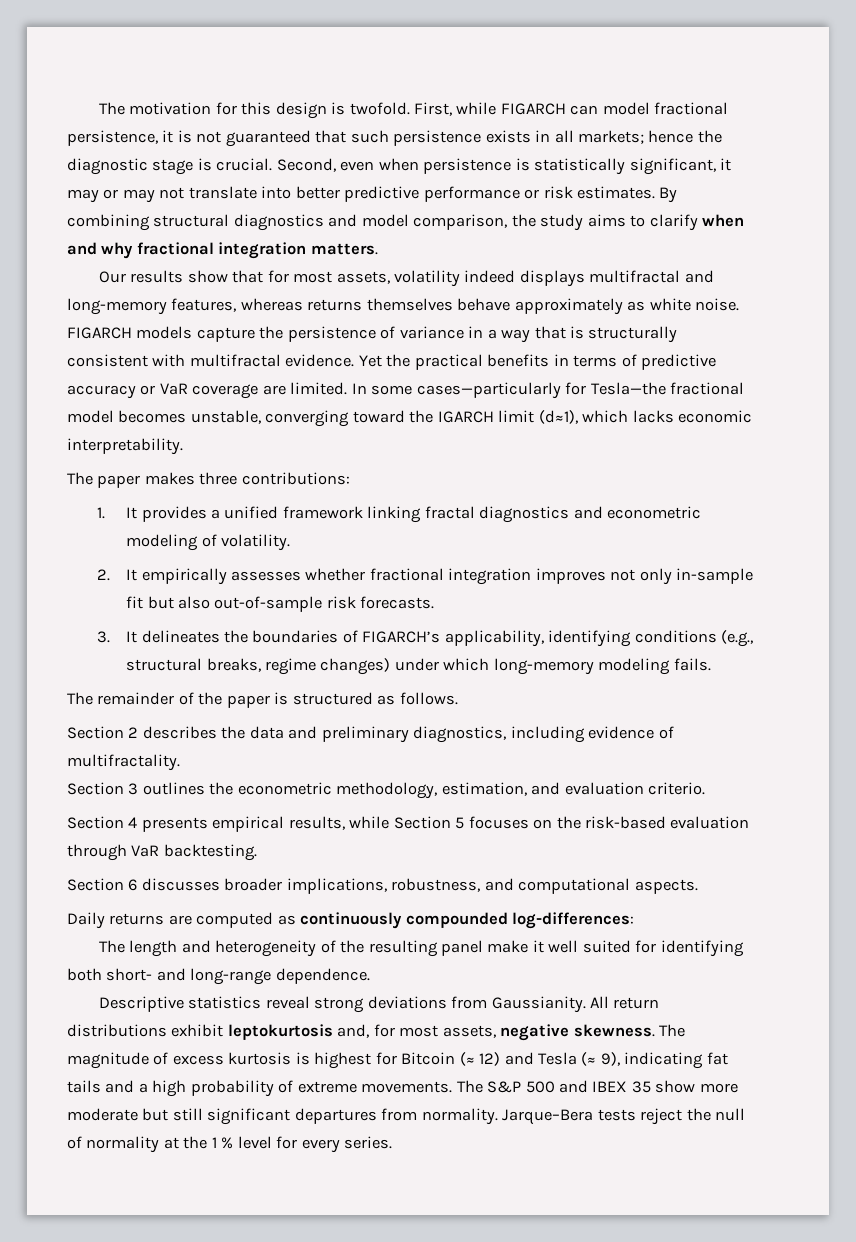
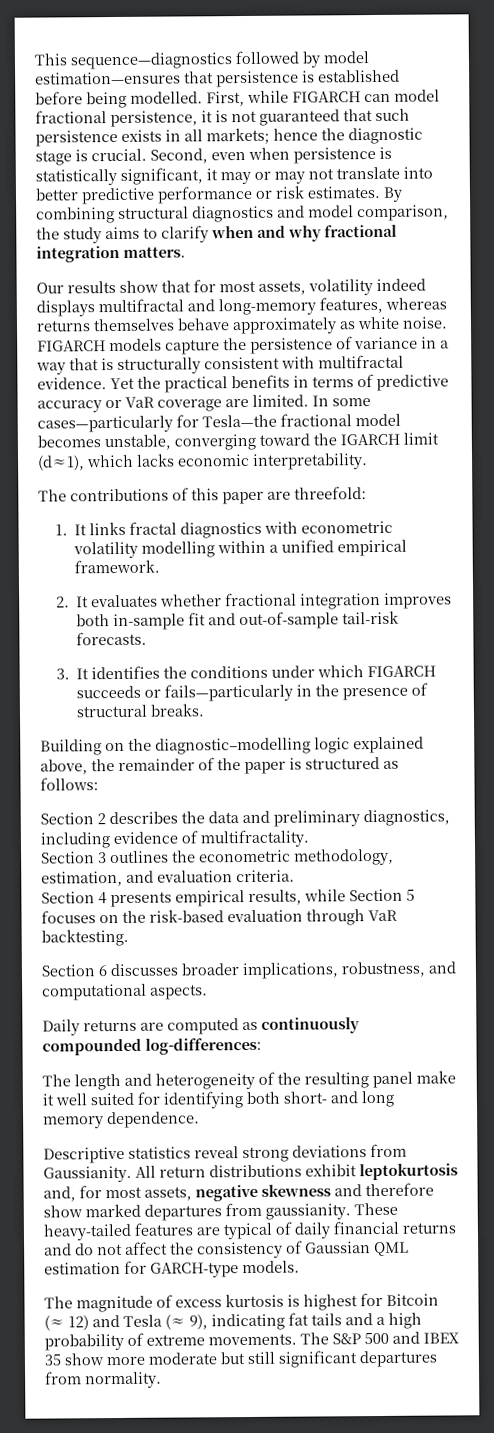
[98,102,410,119] The motivation for this design is twofold. -> [34,50,369,70] [35,69,400,88] [35,91,203,109] This sequence—diagnostics followed by model estimation—ensures that persistence is established before being modelled.
[97,472,350,488] [96,506,702,523] [126,534,291,551] paper makes three contributions: // 1. It provides a unified framework linking fractal diagnostics and econometric modeling of volatility. -> [70,486,367,505] [54,520,393,539] [72,539,407,559] [73,559,160,574] contributions of this paper are threefold: // 1. It links fractal diagnostics with econometric volatility modelling within a unified empirical framework.
[141,568,302,585] empirically assesses -> [90,594,158,608] evaluates
[610,568,754,585] [126,596,435,612] [96,630,754,647] [126,658,711,675] [67,692,93,705] not only in-sample fit but also out-of-sample risk forecasts. // 3. It delineates the boundaries of FIGARCH’s applicability, identifying conditions (e.g., structural breaks, regime changes) under which long-memory modeling fails. // The -> [75,610,399,631] [75,631,147,646] [55,665,436,680] [75,682,428,702] [75,703,204,718] [40,736,424,756] [40,759,115,775] both in-sample fit and out-of-sample tail-risk forecasts. // 3. It identifies the conditions under which FIGARCH succeeds or fails—particularly in the presence of structural breaks. // Building on the diagnostic–modelling logic explained above, the
[399,692,458,705] follows. -> [40,777,99,791] follows:
[648,782,706,795] criterio. -> [236,869,295,883] criteria.
[190,968,272,985] long-range -> [361,1090,395,1108] [43,1116,104,1129] long memory
[573,1024,655,1037] skewness. -> [261,1182,434,1197] [43,1202,398,1221] [43,1220,456,1241] [44,1240,409,1259] [44,1260,300,1278] skewness and therefore show marked departures from gaussianity. These heavy-tailed features are typical of daily financial returns and do not affect the consistency of Gaussian QML estimation for GARCH-type models. //
[502,1108,746,1125] [67,1136,393,1153] Jarque–Bera tests reject the null of normality at the 1 % level for every series. -> (162, 1380) none

